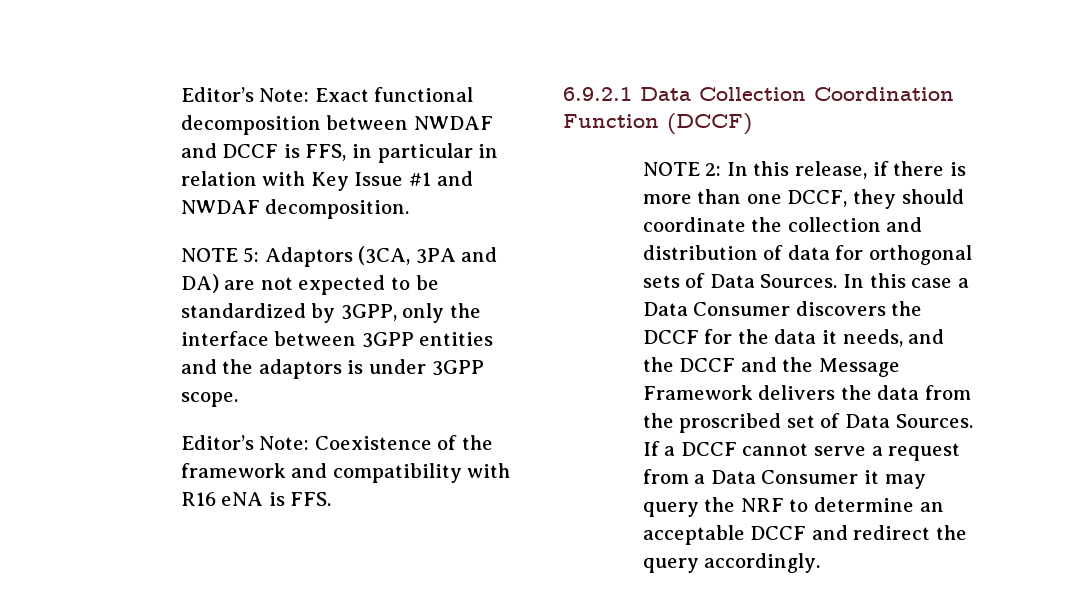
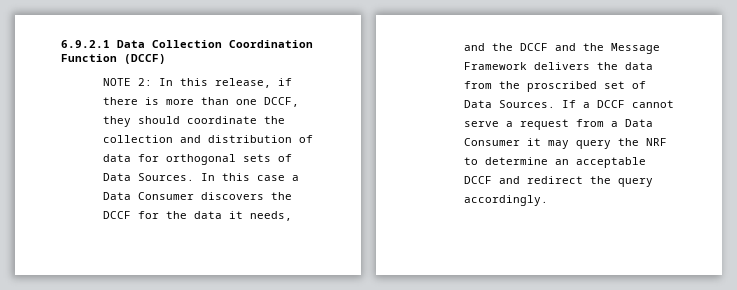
[180,87,474,102] [180,115,493,135] [180,143,499,163] [180,171,473,191] [180,199,410,219] [180,246,498,267] [180,274,439,295] [180,303,481,323] [180,331,494,348] [180,359,484,379] [180,392,238,407] [180,435,493,450] [180,463,511,483] [180,492,332,506] Editor’s Note: Exact functional decomposition between NWDAF and DCCF is FFS, in particular in relation with Key Issue #1 and NWDAF decomposition. // NOTE 5: Adaptors (3CA, 3PA and DA) are not expected to be standardized by 3GPP, only the interface between 3GPP entities and the adaptors is under 3GPP scope. // Editor’s Note: Coexistence of the framework and compatibility with R16 eNA is FFS. // -> (61, 44) none

